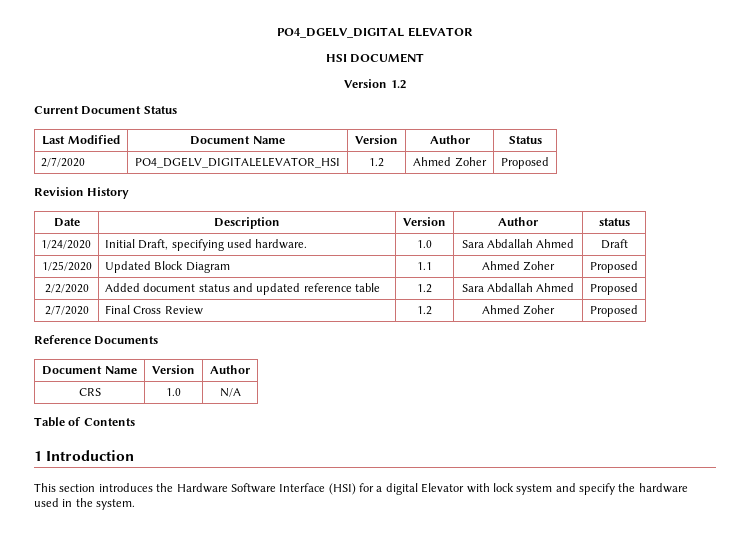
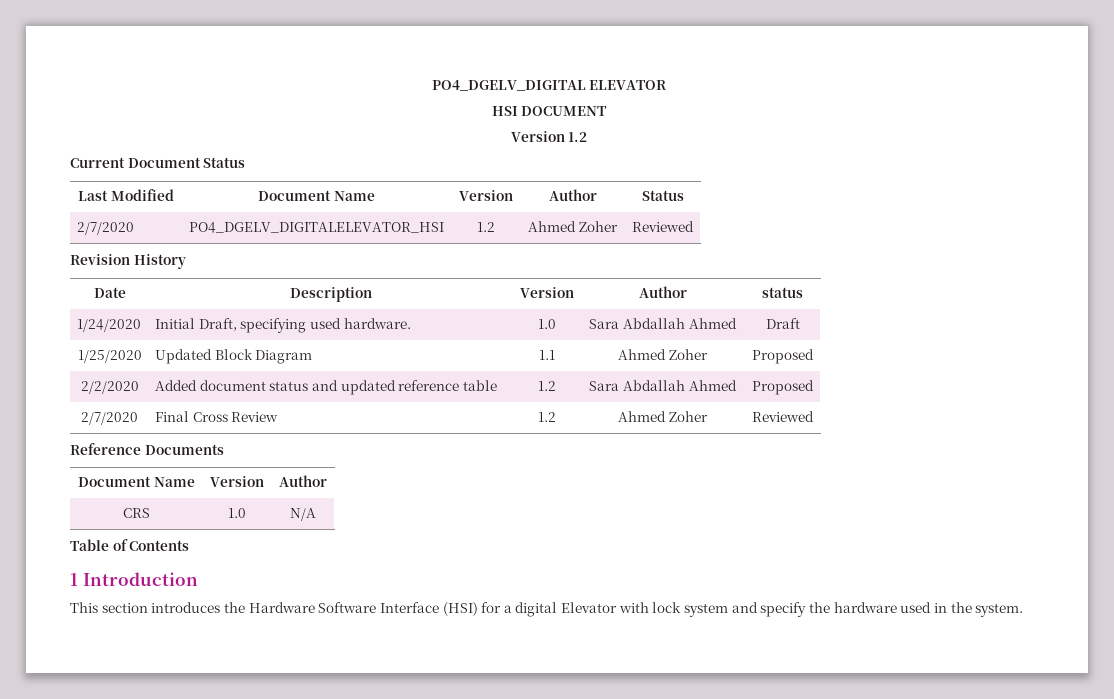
[501,157,549,169] Proposed -> [632,221,694,232] Reviewed
[590,305,638,317] Proposed -> [752,411,814,422] Reviewed

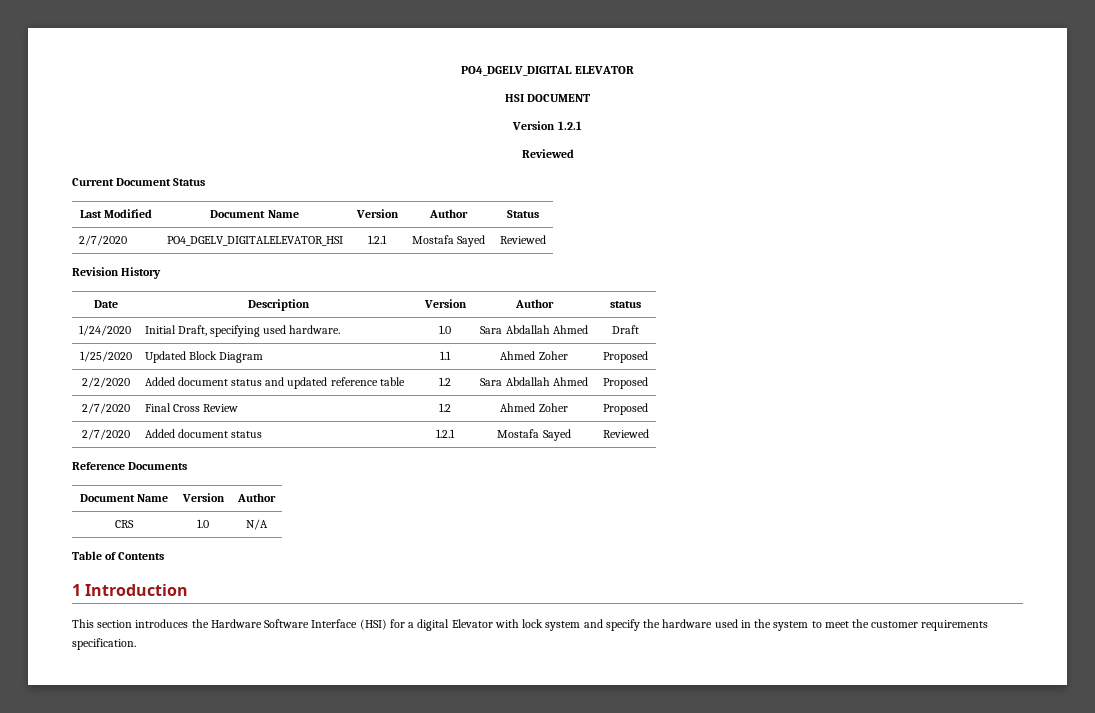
[568,132,588,142] 1.2 -> [557,121,582,130] [521,149,574,158] 1.2.1 // Reviewed
[477,222,495,232] [528,221,618,232] 1.2 | Ahmed Zoher -> [368,235,387,244] [411,235,486,247] 1.2.1 | Mostafa Sayed
(708, 416) none -> [603,403,648,415] [81,429,130,440] [144,429,263,438] [436,429,455,438] [497,429,571,441] | Proposed // 2/7/2020 | Added document status | 1.2.1 | Mostafa Sayed
[975,603,1024,617] system. -> [773,619,989,631] [72,638,136,650] system to meet the customer requirements specification.

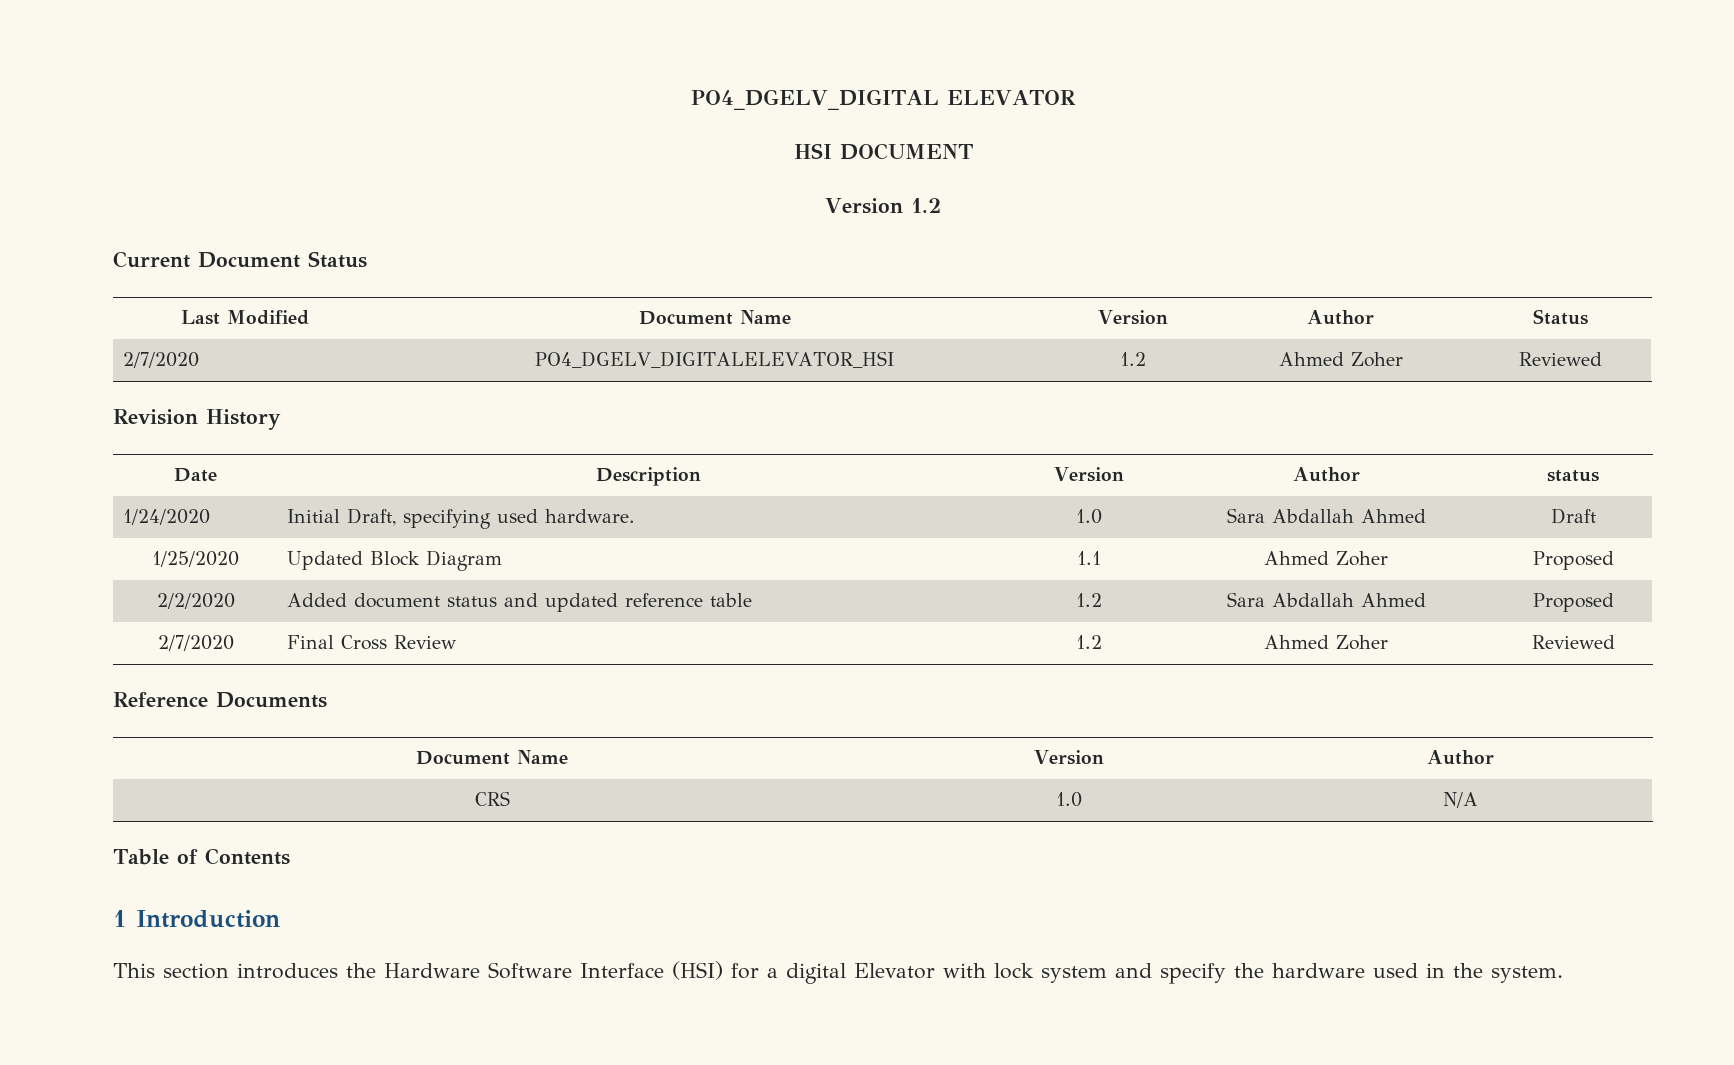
[557,121,582,130] [521,149,574,158] 1.2.1 // Reviewed -> [910,198,941,213] 1.2
[368,235,387,244] [411,235,486,247] 1.2.1 | Mostafa Sayed -> [1119,352,1146,366] [1278,352,1403,367] 1.2 | Ahmed Zoher
[603,403,648,415] [81,429,130,440] [144,429,263,438] [436,429,455,438] [497,429,571,441] | Proposed // 2/7/2020 | Added document status | 1.2.1 | Mostafa Sayed -> (1388, 642) none
[773,619,989,631] [72,638,136,650] system to meet the customer requirements specification. -> [1491,966,1563,983] system.

